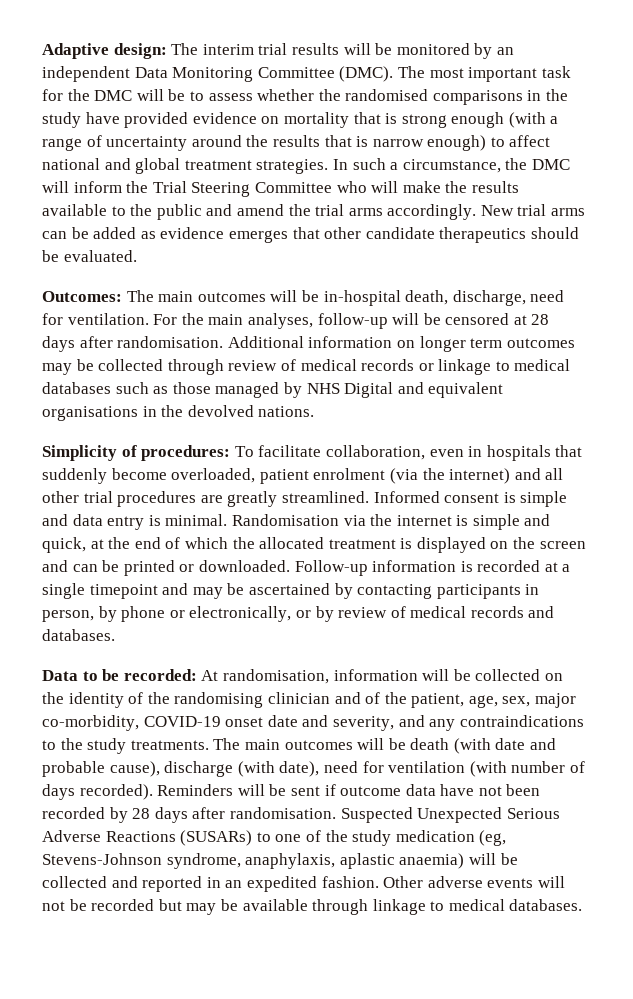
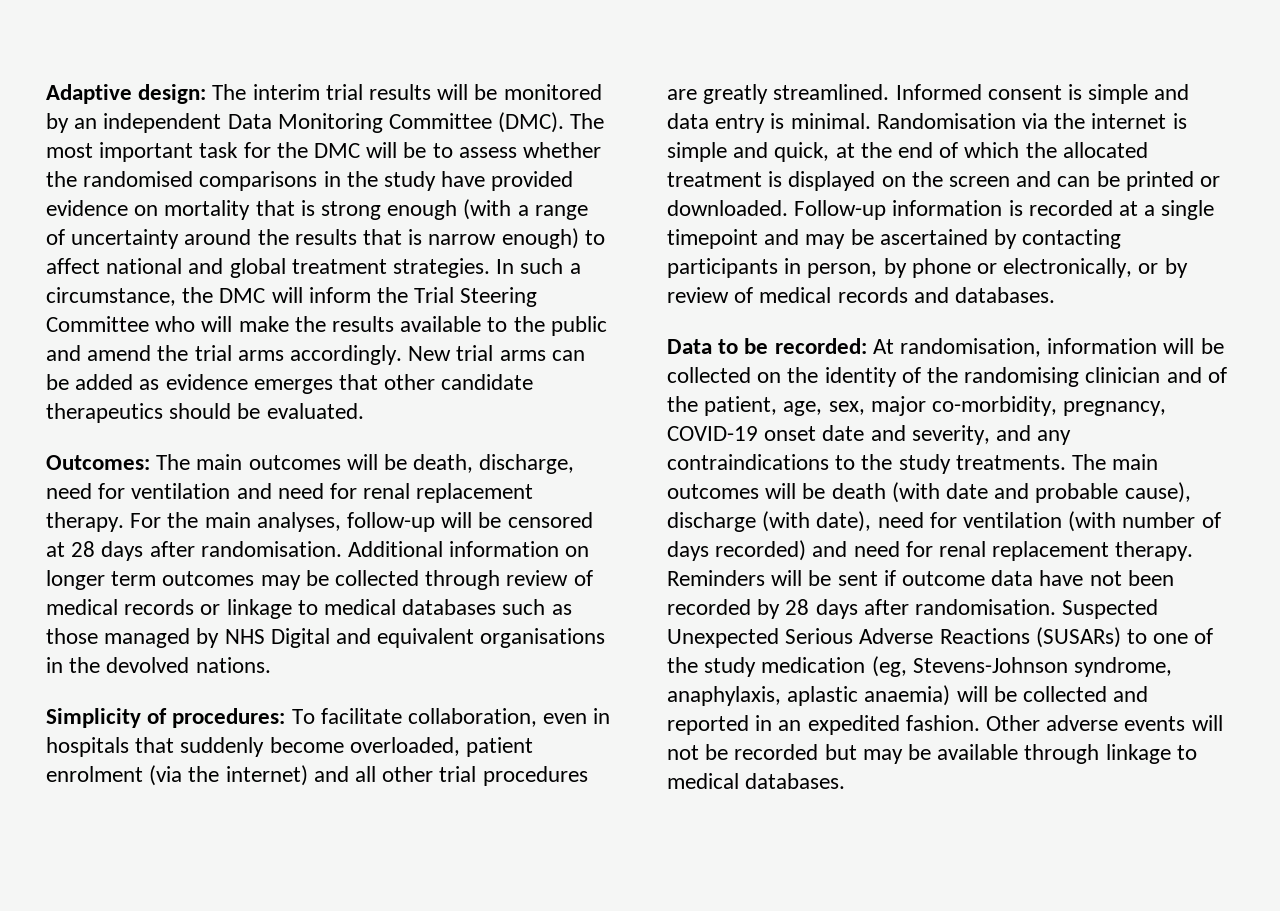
[323,290,401,306] in-hospital -> (408, 462) none
[67,313,149,325] ventilation. -> [131,483,534,503] [46,512,124,532] ventilation and need for renal replacement therapy.
(139, 723) none -> [1063,401,1167,416] pregnancy,
[79,784,153,800] recorded). -> [715,540,1194,561] recorded) and need for renal replacement therapy.

